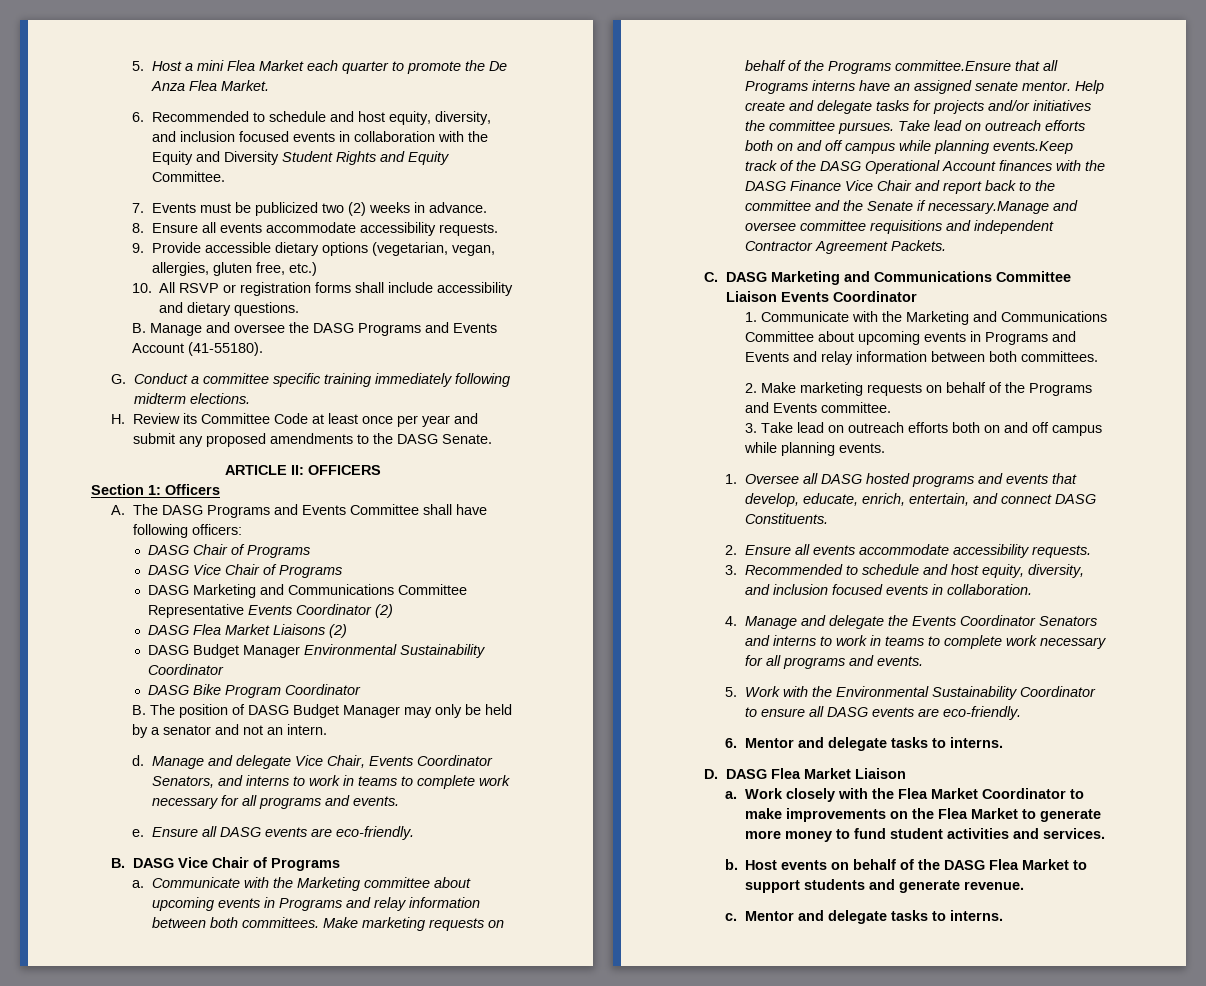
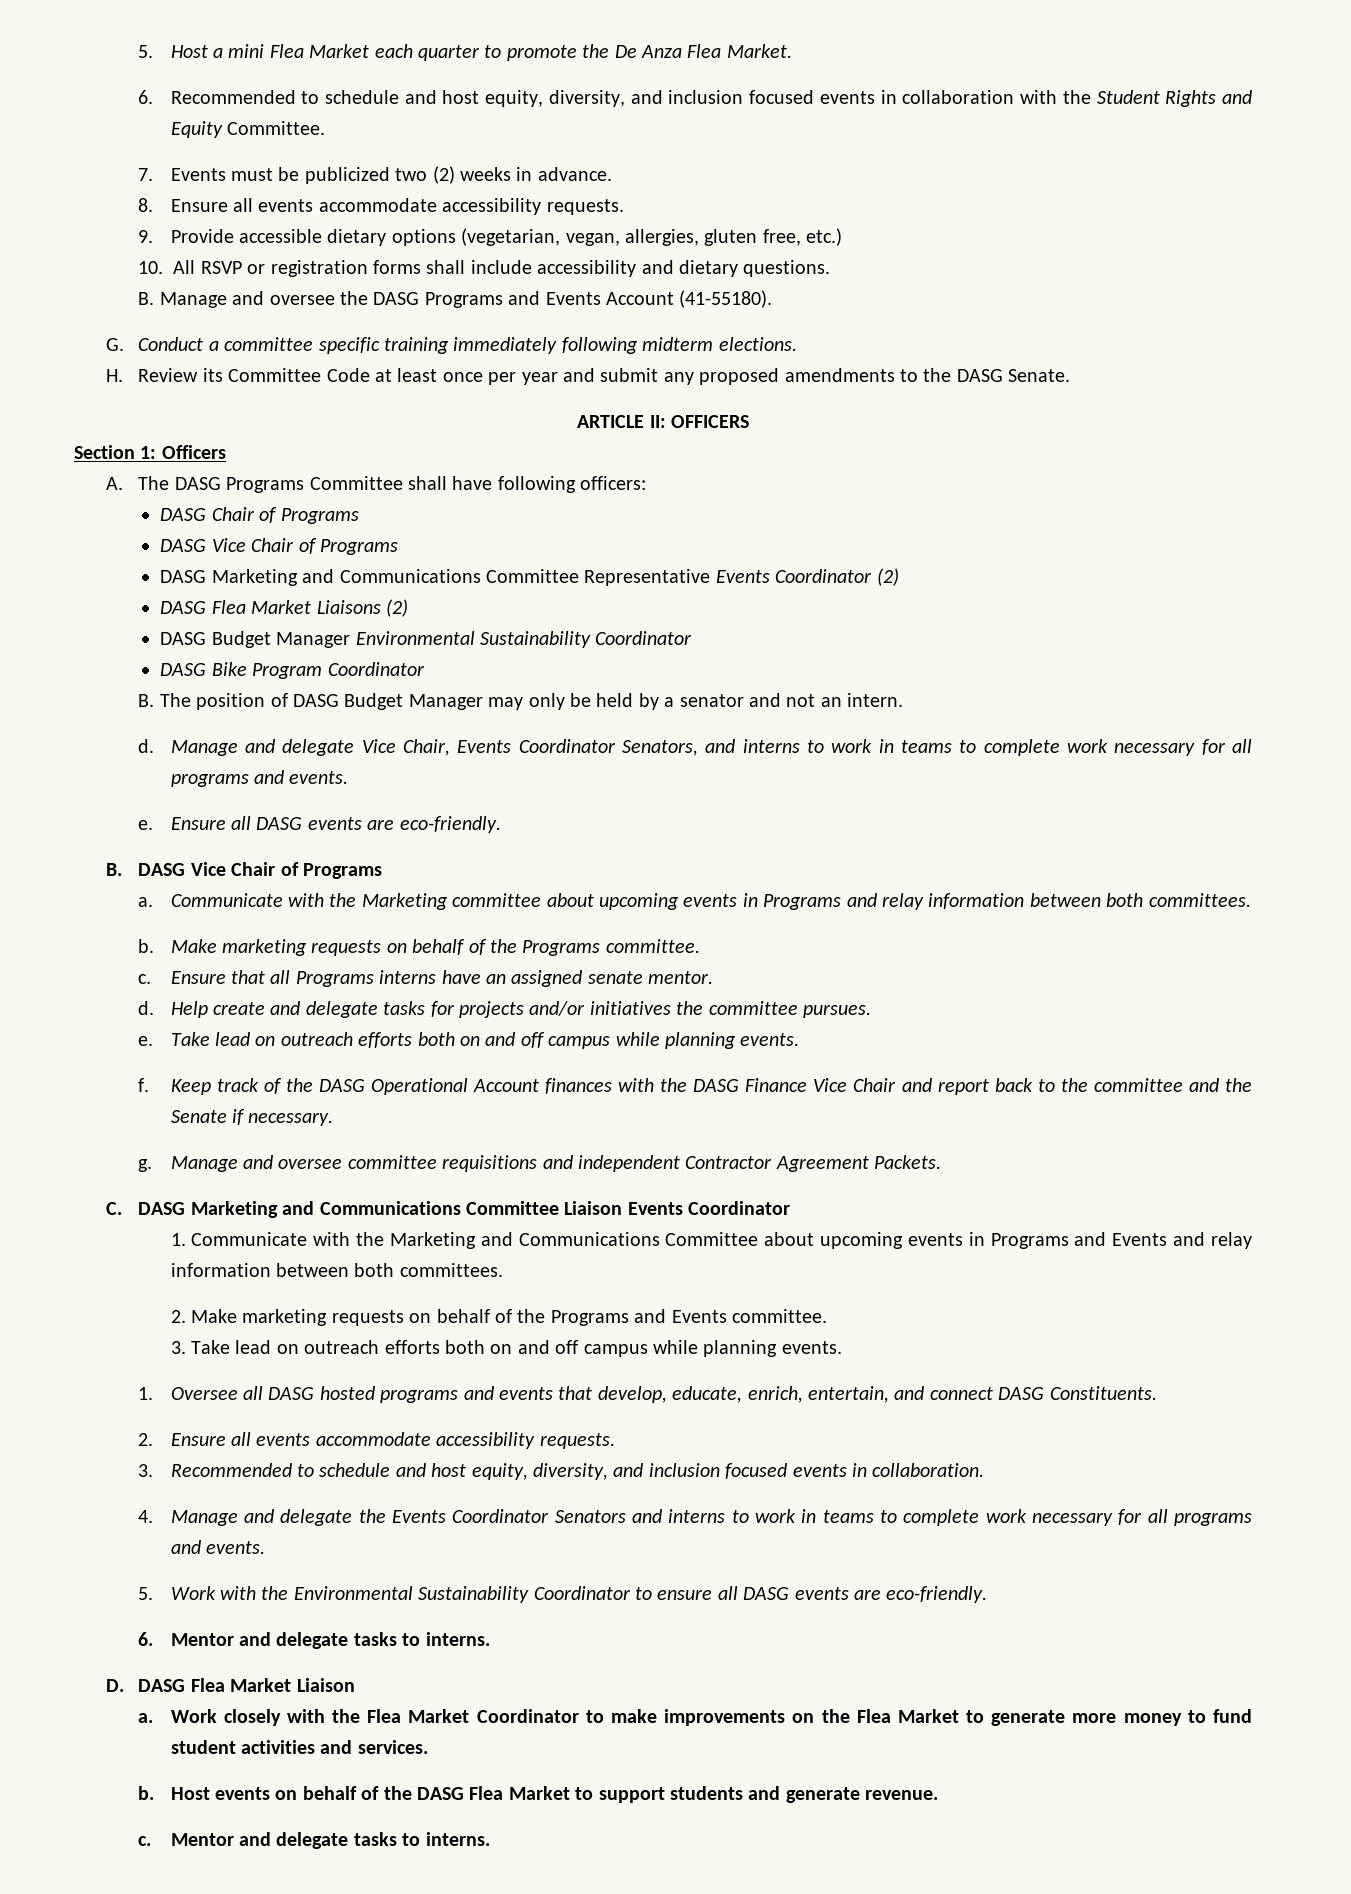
[152,151,280,165] Equity and Diversity -> (1091, 97) none
[273,504,346,515] and Events -> (305, 485) none
[323,917,505,931] [745,60,1012,74] Make marketing requests on behalf of the Programs committee.Ensure -> [138,939,700,956] [138,971,226,984] // b. Make marketing requests on behalf of the Programs committee. // c. Ensure
(1072, 86) none -> [138,1001,155,1015] // d.
(895, 128) none -> [138,1036,154,1046] // e.
[993,141,1074,154] events.Keep -> [740,1033,800,1046] [138,1078,211,1095] events. // f. Keep
[928,201,1050,214] necessary.Manage -> [248,1113,334,1126] [138,1156,238,1172] necessary. // g. Manage

